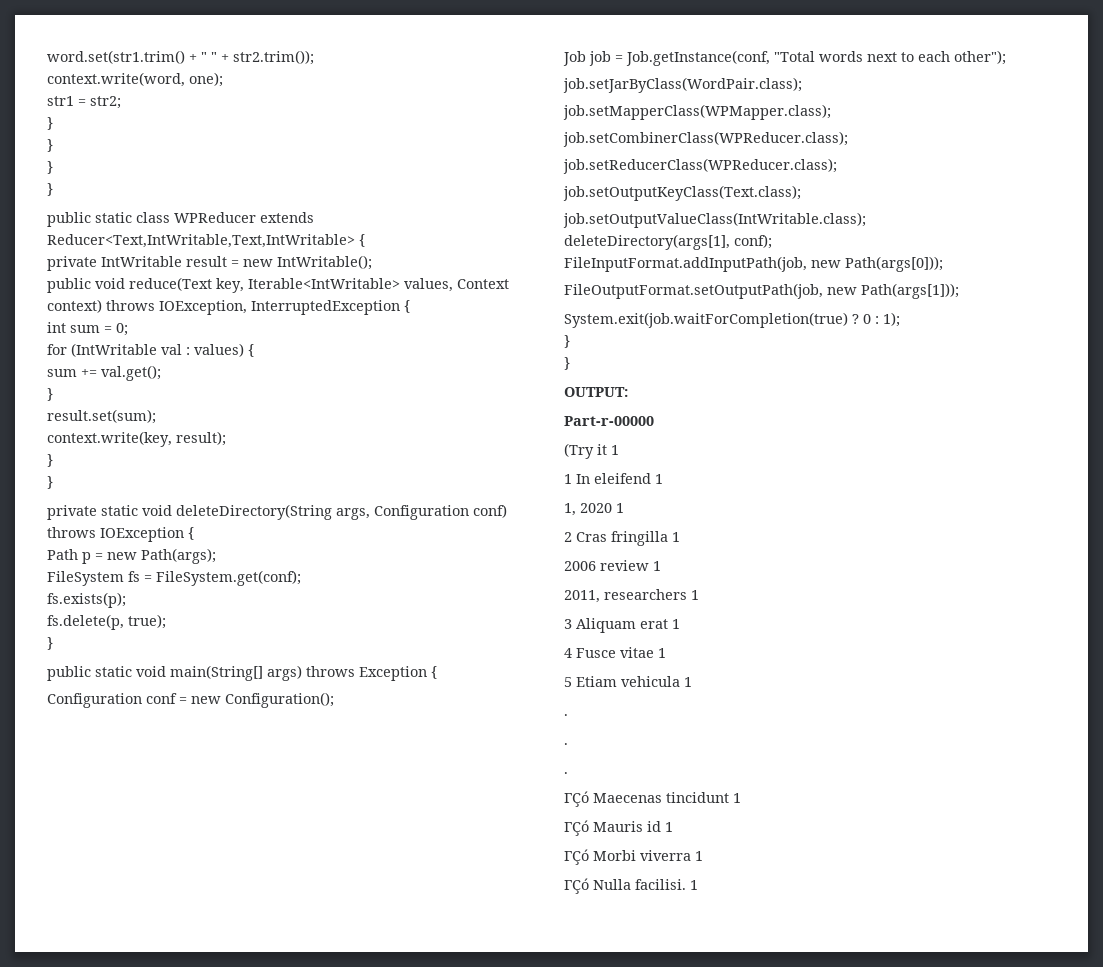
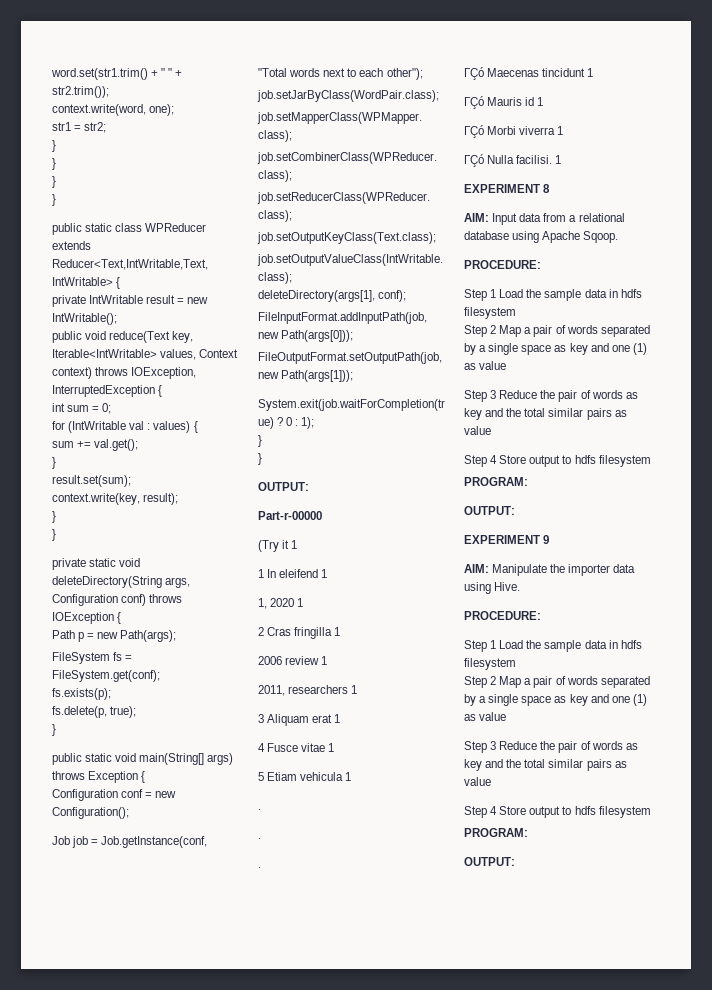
(698, 885) none -> [464,184,551,193] [464,213,625,225] [464,231,619,243] [464,260,541,269] [464,289,642,301] [464,307,516,319] [464,325,650,337] [464,343,647,355] [464,361,507,370] [464,390,638,402] [464,408,627,420] [464,426,491,435] [464,455,651,467] [464,477,528,486] [464,506,515,515] [464,535,550,544] [464,564,636,576] [464,582,521,594] [464,611,541,620] [464,640,642,652] [464,658,516,670] [464,676,650,688] [464,694,647,706] [464,712,507,721] [464,741,638,753] [464,759,627,771] [464,777,491,786] [464,806,651,818] [464,828,528,837] [464,857,515,866] // EXPERIMENT 8 // AIM: Input data from a relational database using Apache Sqoop. // PROCEDURE: // Step 1 Load the sample data in hdfs filesystem // Step 2 Map a pair of words separated by a single space as key and one (1) as value // Step 3 Reduce the pair of words as key and the total similar pairs as value // Step 4 Store output to hdfs filesystem // PROGRAM: // OUTPUT: // EXPERIMENT 9 // AIM: Manipulate the importer data using Hive. // PROCEDURE: // Step 1 Load the sample data in hdfs filesystem // Step 2 Map a pair of words separated by a single space as key and one (1) as value // Step 3 Reduce the pair of words as key and the total similar pairs as value // Step 4 Store output to hdfs filesystem // PROGRAM: // OUTPUT:

